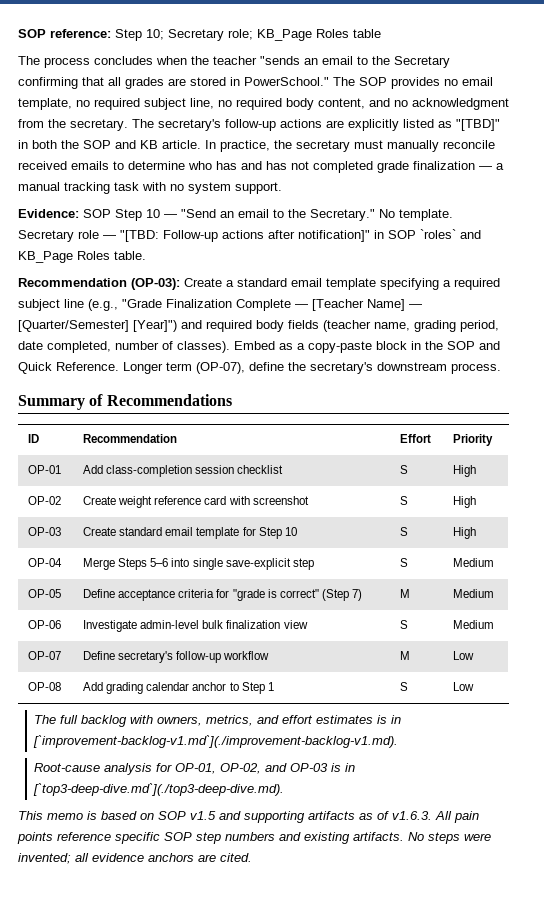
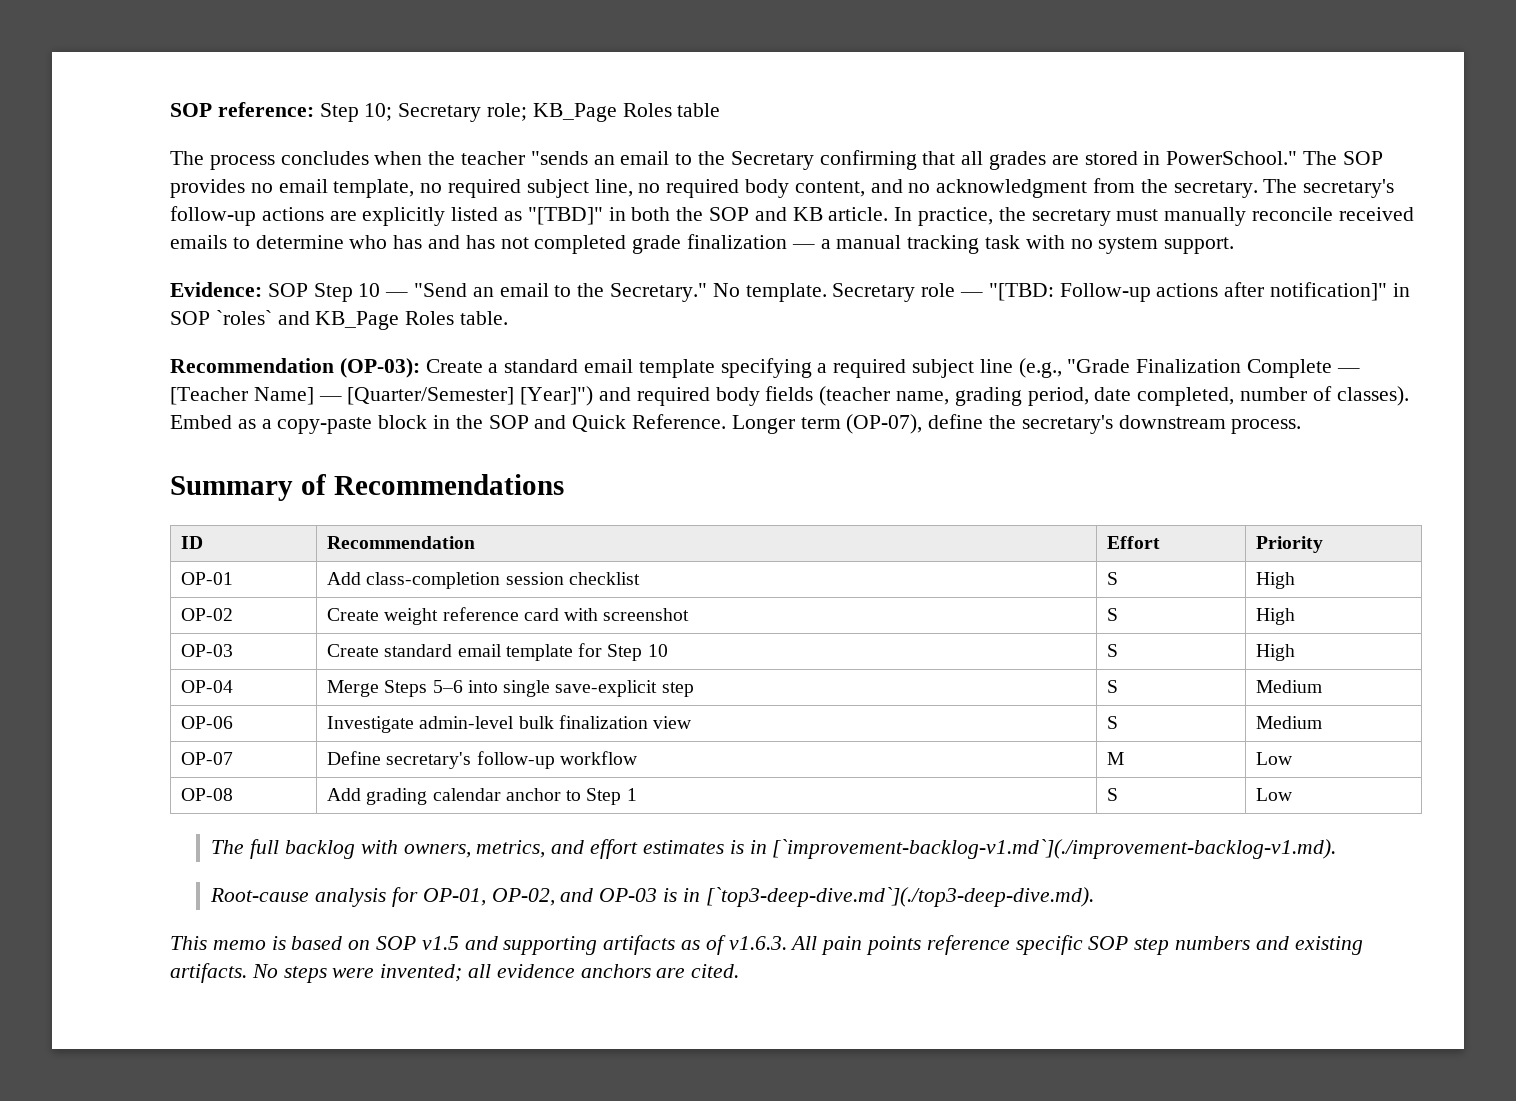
[28,589,62,598] [83,589,363,601] [400,589,411,598] [453,589,495,598] // OP-05 | Define acceptance criteria for "grade is correct" (Step 7) | M | Medium -> (1323, 686) none

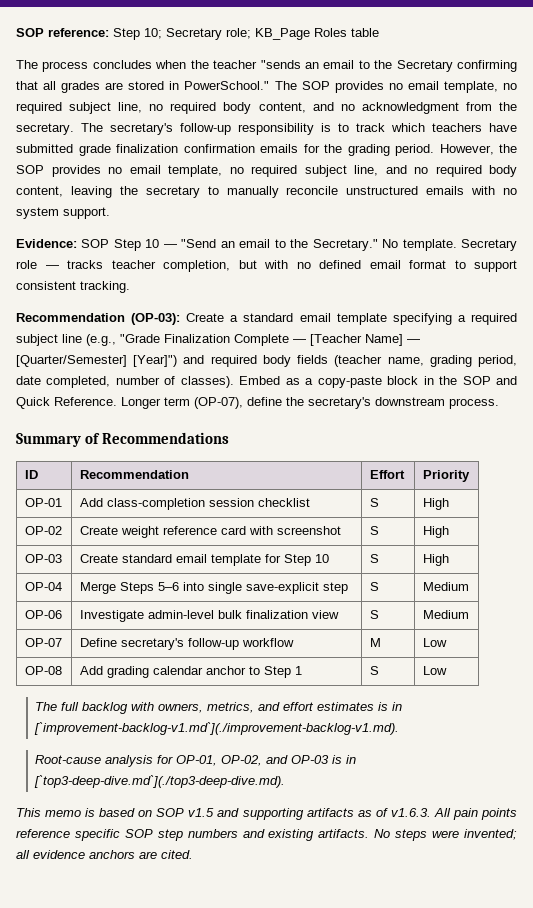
[261,207,994,226] actions are explicitly listed as "[TBD]" in both the SOP and KB article. In practice, -> [238,123,517,135] [16,144,517,156] [16,165,517,177] [16,186,112,198] responsibility is to track which teachers have submitted grade finalization confirmation emails for the grading period. However, the SOP provides no email template, no required subject line, and no required body content, leaving
[1116,209,1159,221] must -> [207,186,219,195] to
[1338,207,1414,221] [170,234,1021,254] received emails to determine who has and has not completed grade finalization — a manual tracking task -> [346,186,465,195] unstructured emails
[988,282,1410,302] [170,310,509,330] "[TBD: Follow-up actions after notification]" in SOP `roles` and KB_Page Roles table. -> [67,260,517,272] [16,281,130,293] tracks teacher completion, but with no defined email format to support consistent tracking.

